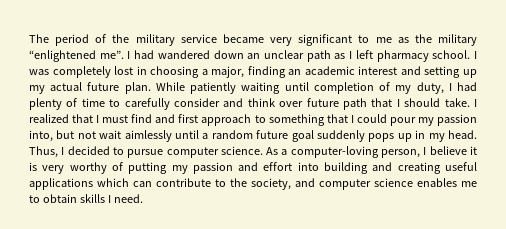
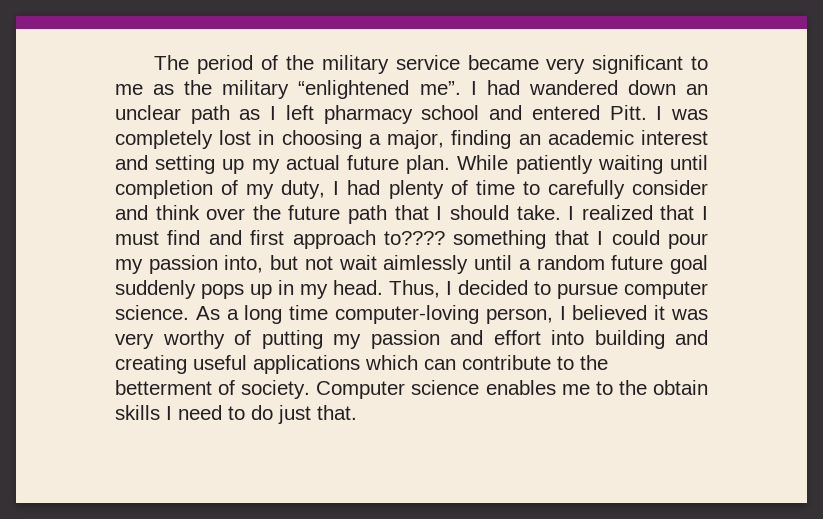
[432,50,471,59] school. -> [421,105,647,120] school and entered Pitt.
(304, 104) none -> [252,205,281,220] the
[254,115,266,123] to -> [384,231,445,245] to????
(288, 152) none -> [244,305,329,324] long time
[429,146,478,155] [29,162,37,171] believe it is -> [572,305,708,320] believed it was
[251,178,371,190] society, and computer -> [115,380,406,399] betterment of society. Computer
(40, 199) none -> [618,380,647,395] the
[113,194,143,203] need. -> [178,405,357,424] need to do just that.

